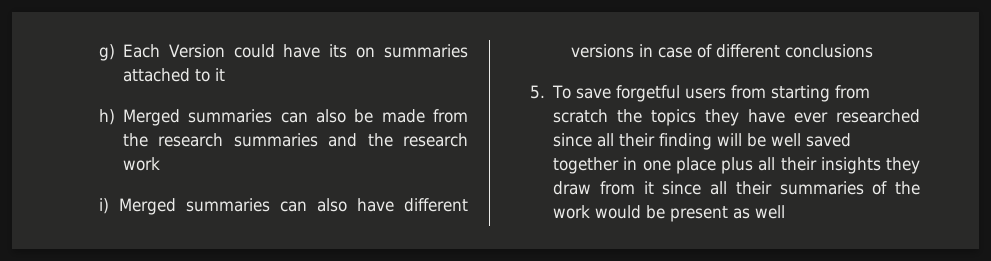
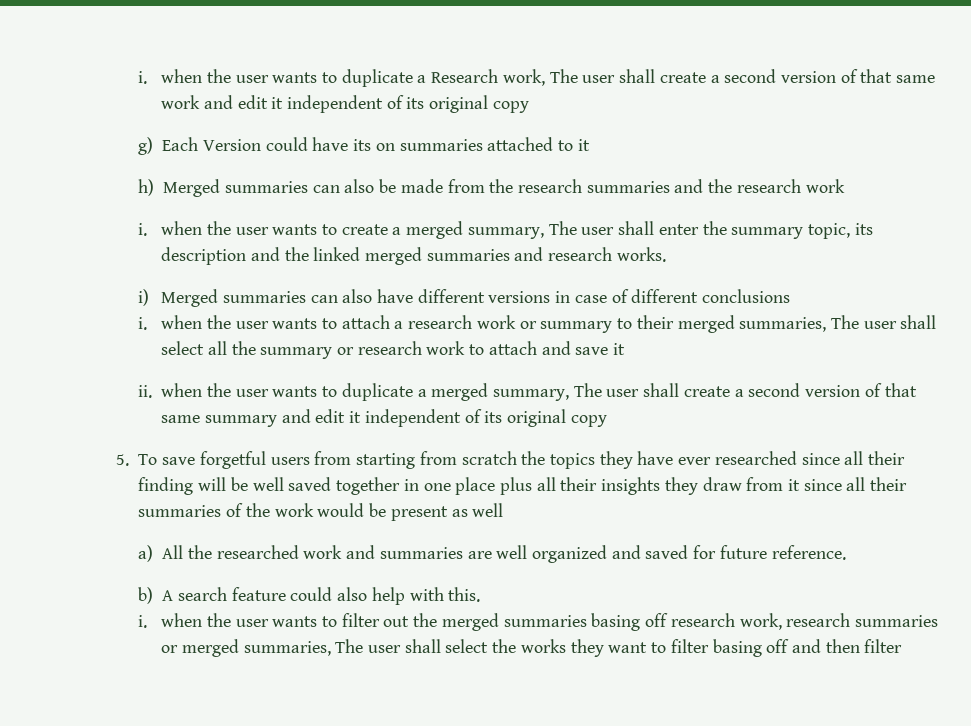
(98, 52) none -> [138,69,936,87] [161,95,529,113] i. when the user wants to duplicate a Research work, The user shall create a second version of that same work and edit it independent of its original copy //
(160, 164) none -> [138,221,873,239] [161,247,666,265] // i. when the user wants to create a merged summary, The user shall enter the summary topic, its description and the linked merged summaries and research works.
(874, 51) none -> [138,315,937,333] [161,341,626,359] [138,383,917,401] [161,409,607,427] // i. when the user wants to attach a research work or summary to their merged summaries, The user shall select all the summary or research work to attach and save it // ii. when the user wants to duplicate a merged summary, The user shall create a second version of that same summary and edit it independent of its original copy
(786, 212) none -> [138,545,846,563] [138,587,481,605] [138,613,939,631] [161,639,903,657] // a) All the researched work and summaries are well organized and saved for future reference. // b) A search feature could also help with this. // i. when the user wants to filter out the merged summaries basing off research work, research summaries or merged summaries, The user shall select the works they want to filter basing off and then filter

